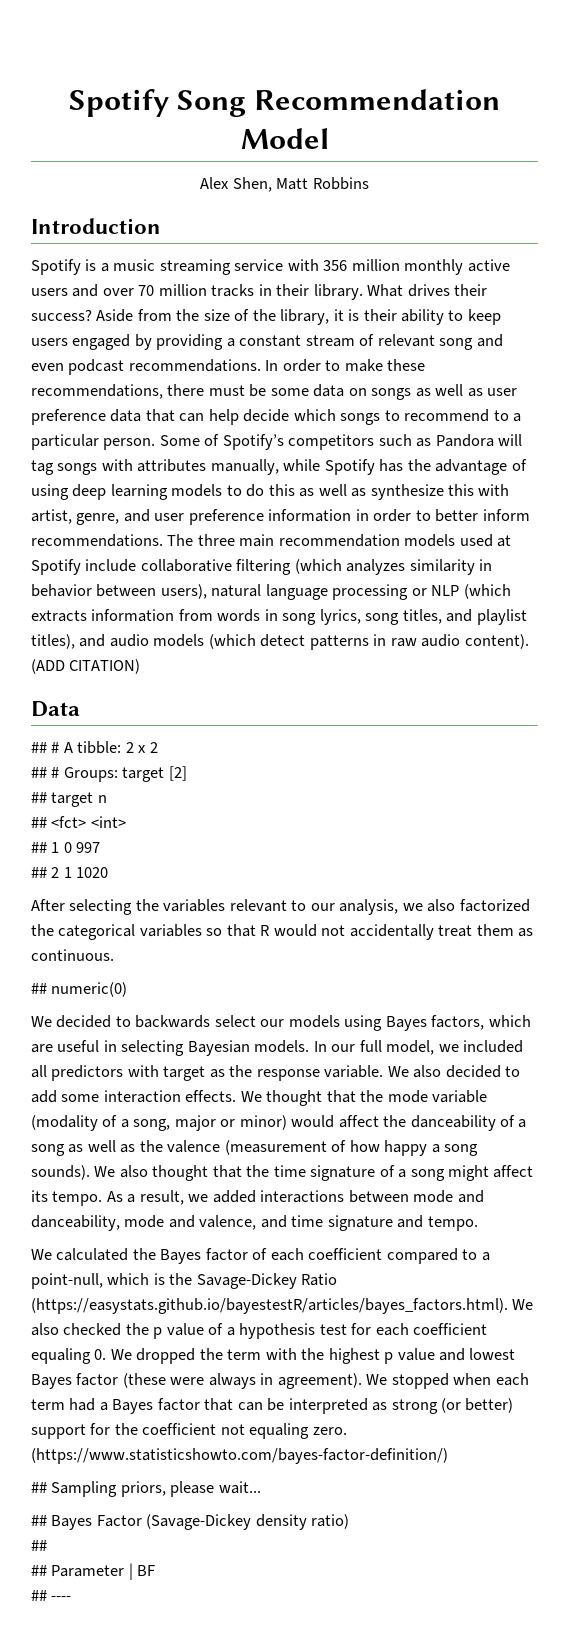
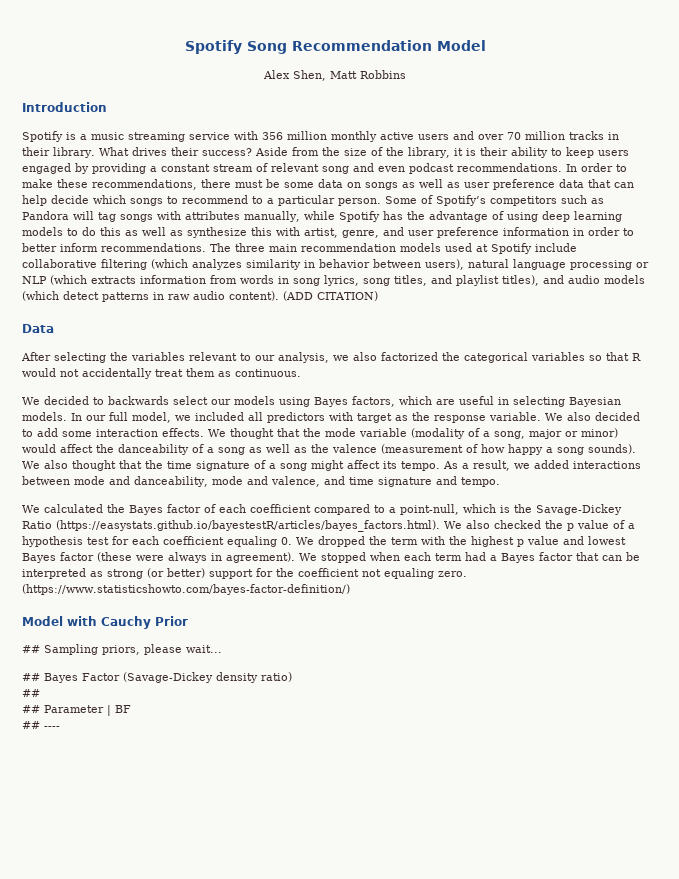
[31,741,158,754] [31,766,187,782] [31,792,107,807] [31,816,126,828] [31,842,101,853] [31,867,109,878] // ## # A tibble: 2 x 2 // ## # Groups: target [2] // ## target n // ## <fct> <int> // ## 1 0 997 // ## 2 1 1020 -> (54, 328) none
[31,982,128,997] // ## numeric(0) -> (301, 373) none
(448, 1456) none -> [22,616,188,629] // Model with Cauchy Prior

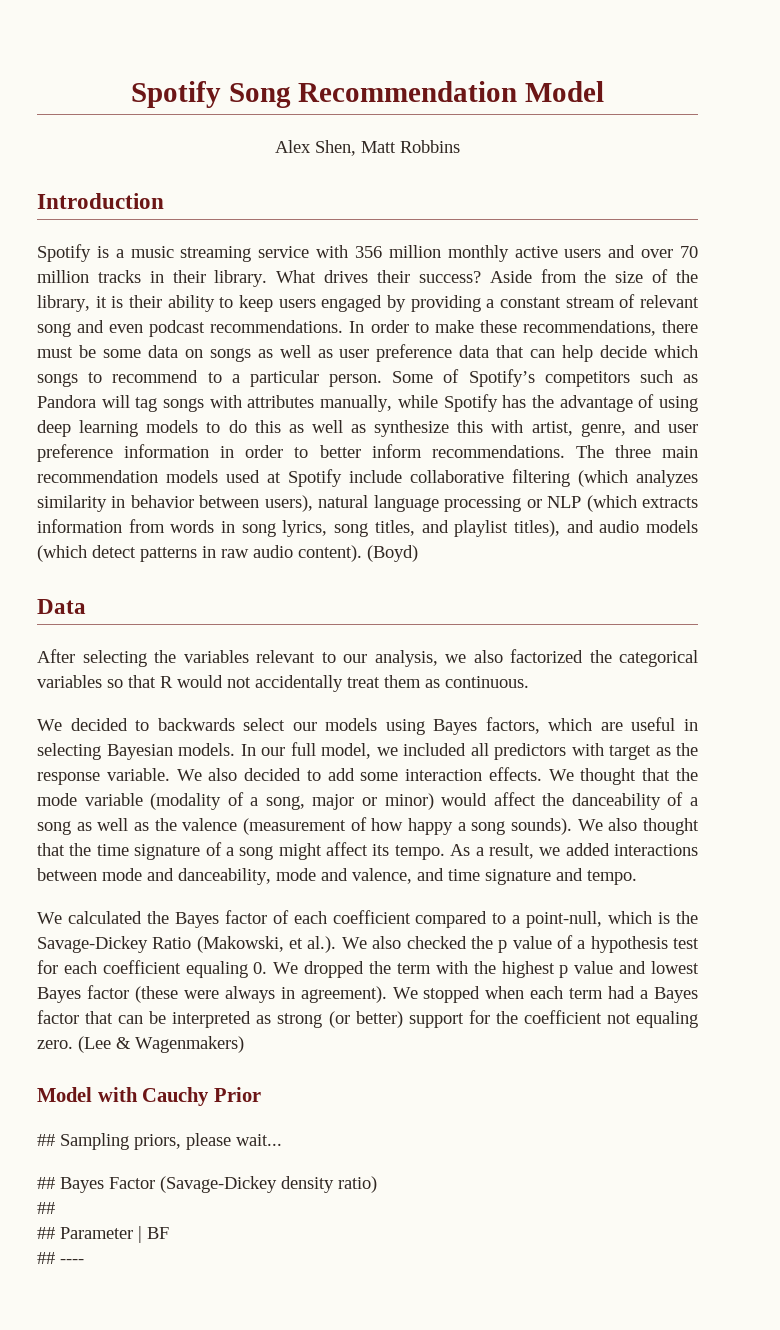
[283,291,378,301] (ADD CITATION) -> [367,545,418,562] (Boyd)
[56,520,440,532] (https://easystats.github.io/bayestestR/articles/bayes_factors.html). -> [196,936,337,953] (Makowski, et al.).
[22,584,350,595] (https://www.statisticshowto.com/bayes-factor-definition/) -> [78,1036,244,1053] (Lee & Wagenmakers)

